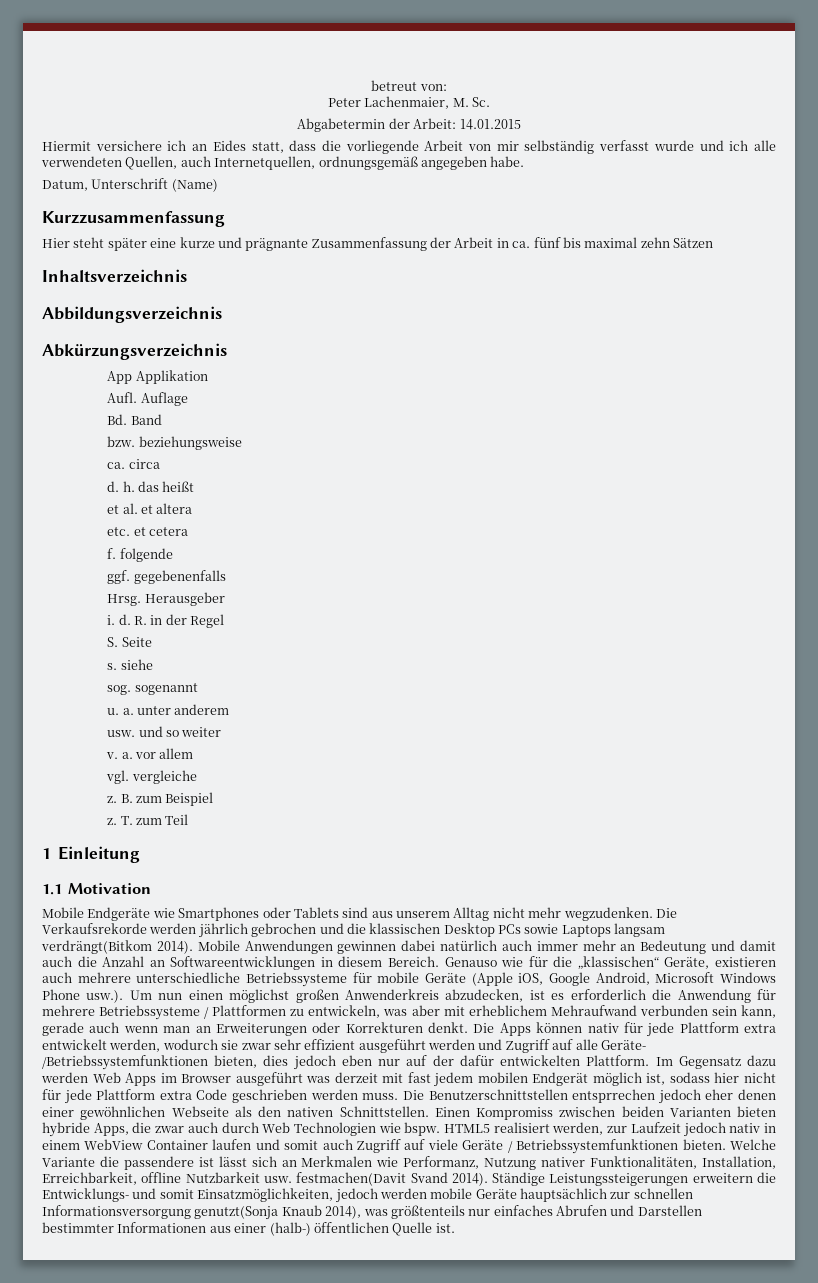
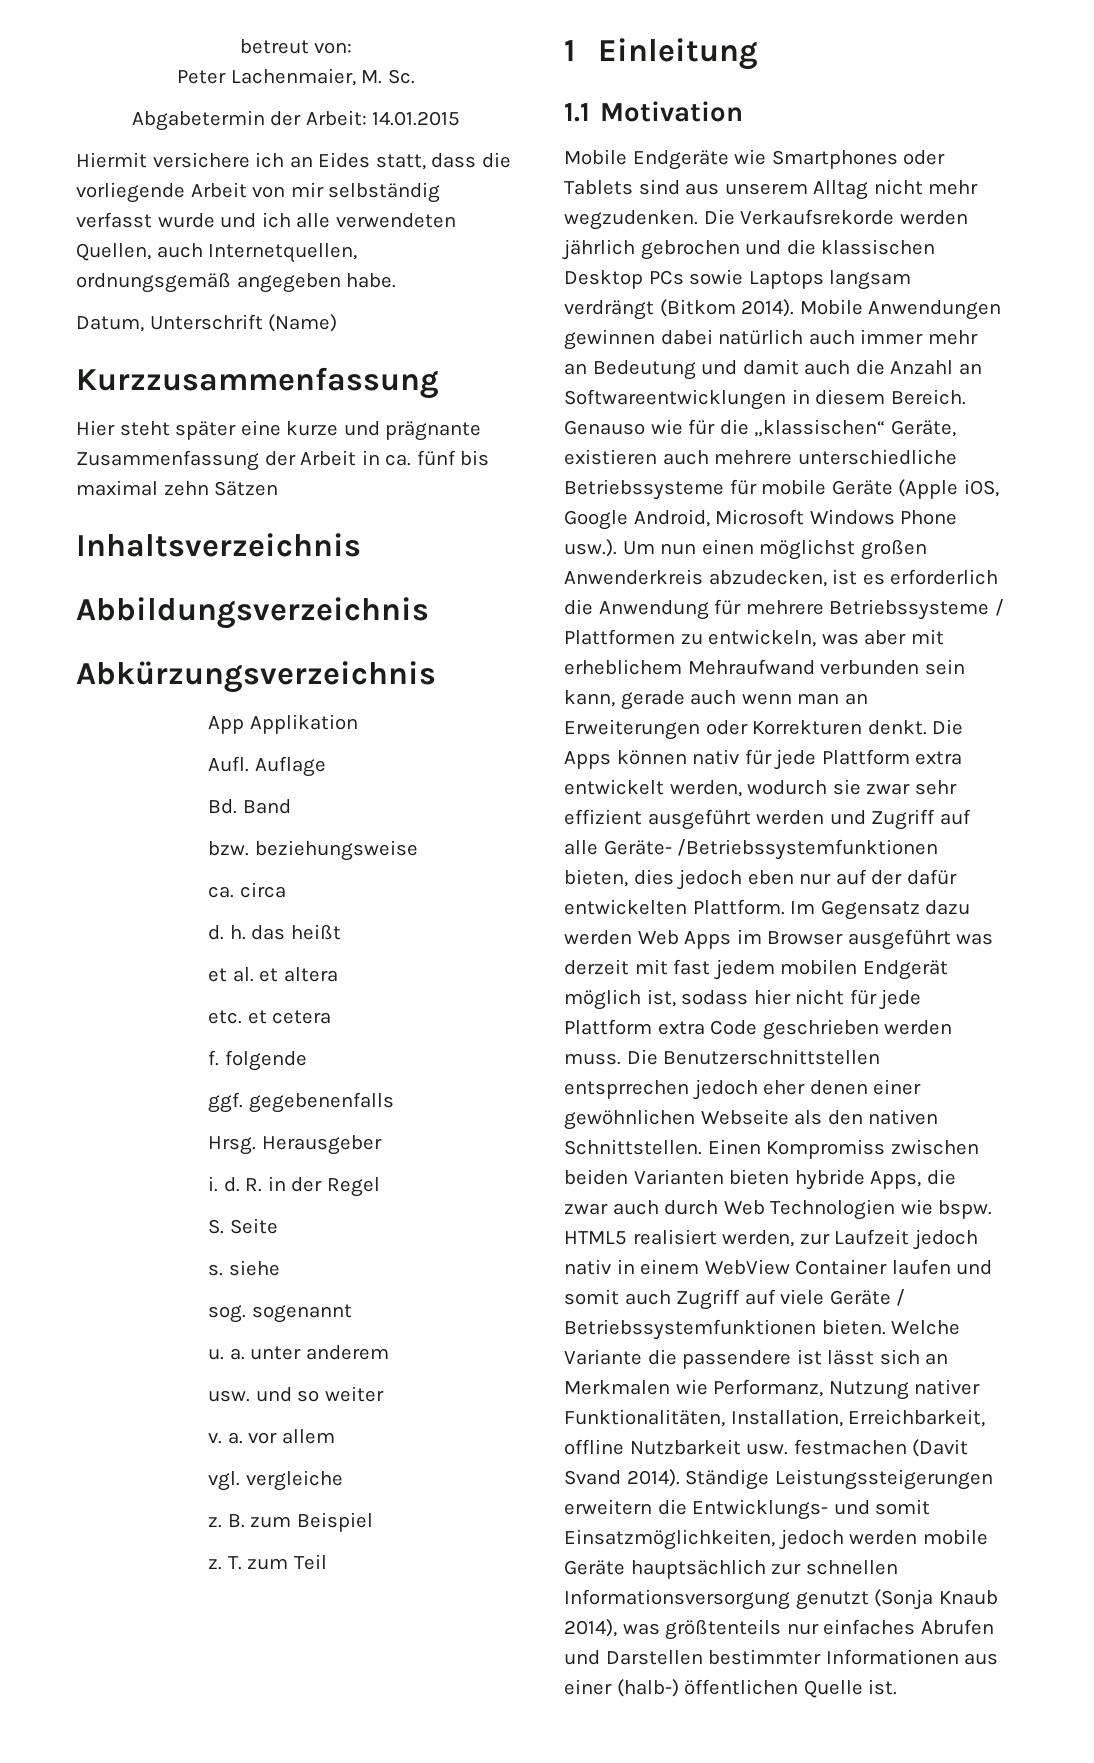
[41,940,152,954] verdrängt(Bitkom -> [564,299,736,320] verdrängt (Bitkom
[296,1172,407,1186] festmachen(Davit -> [793,1439,969,1457] festmachen (Davit
[194,1206,279,1220] genutzt(Sonja -> [795,1589,934,1610] genutzt (Sonja

